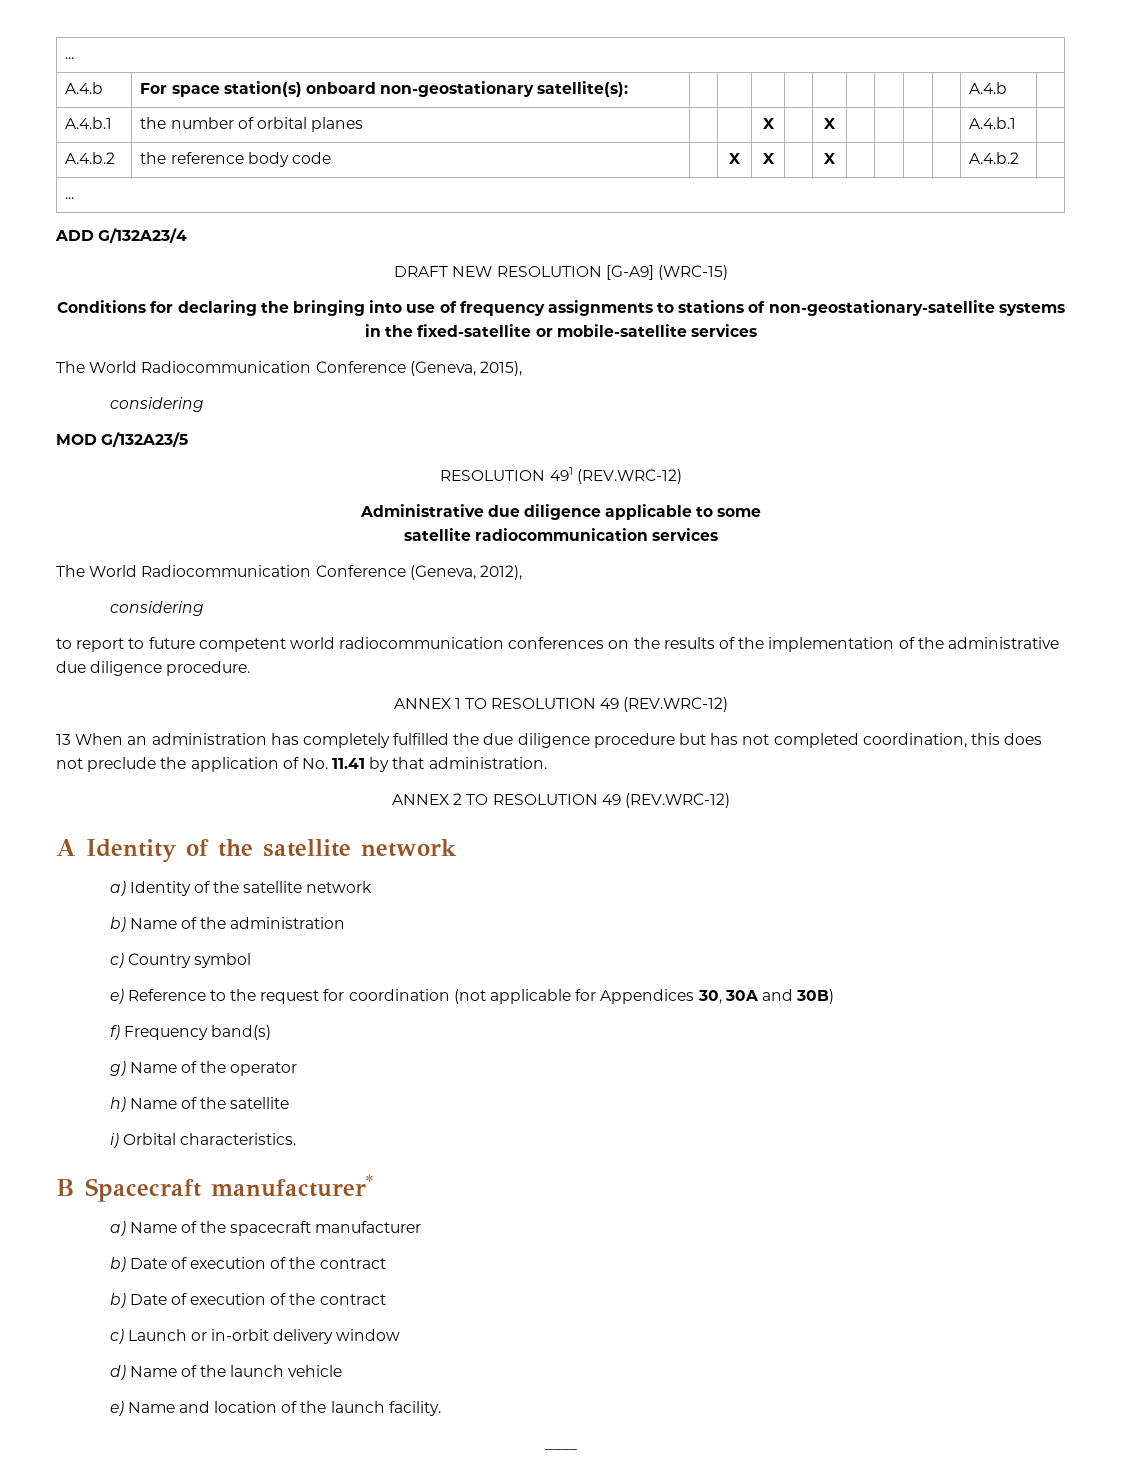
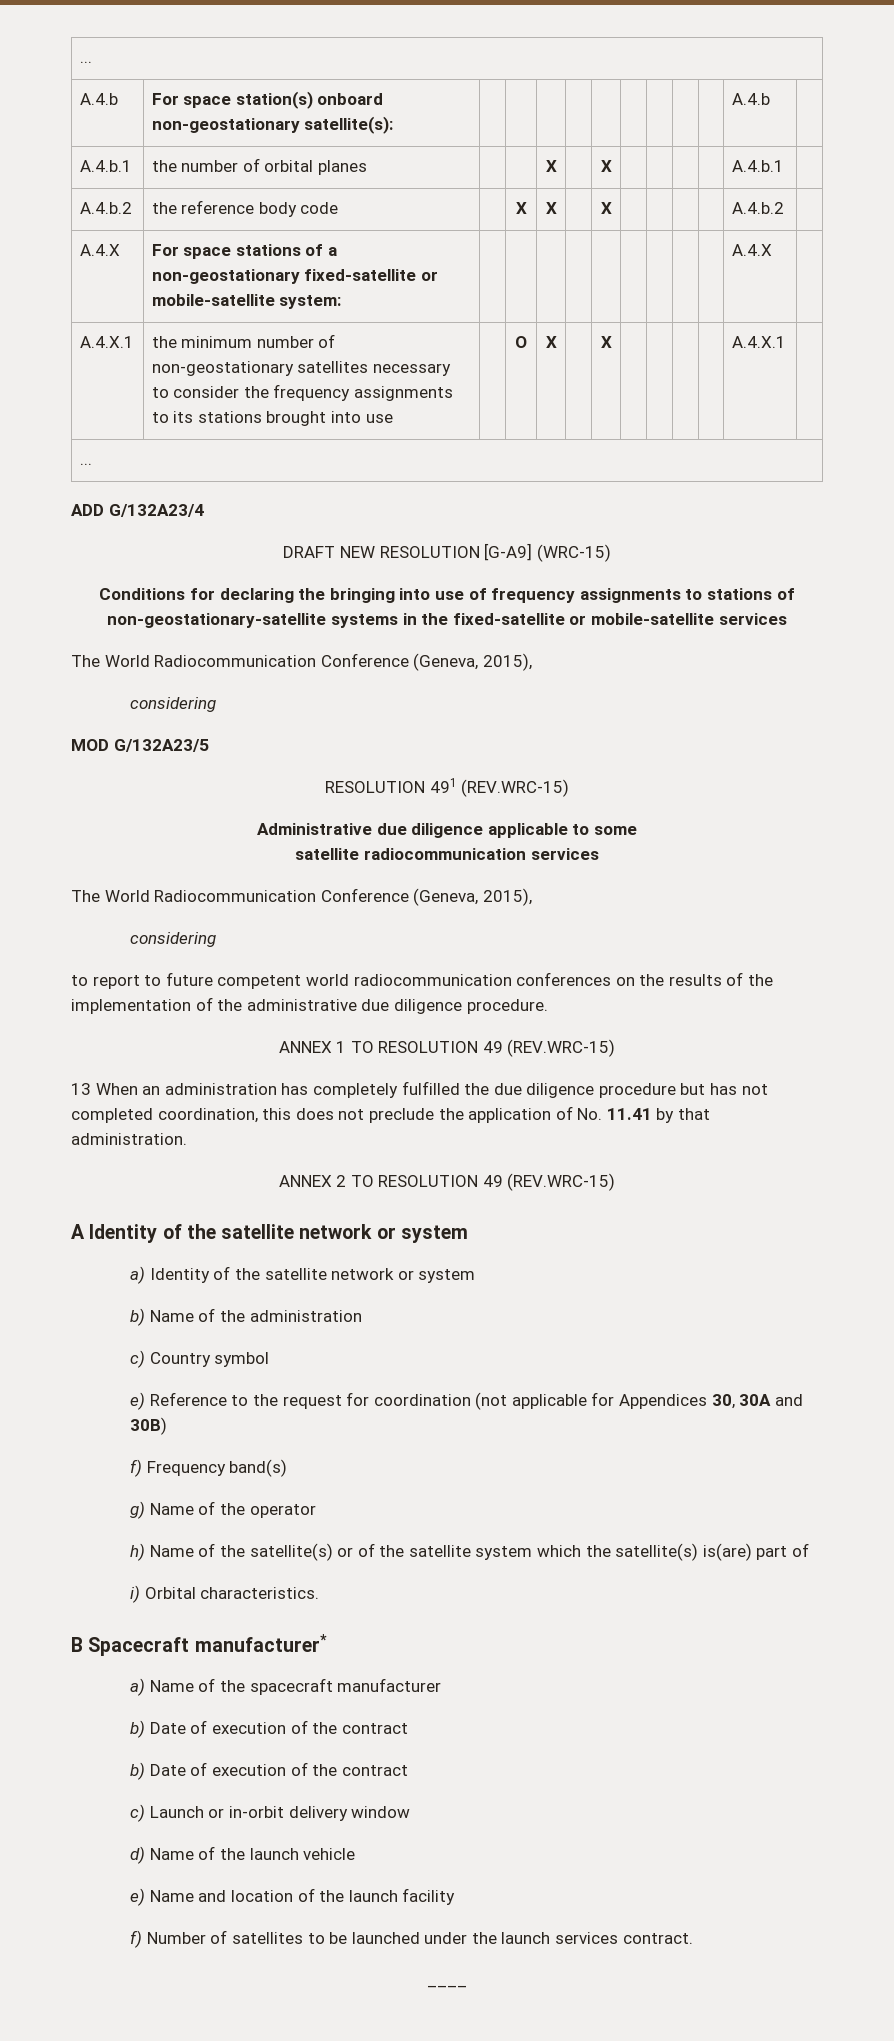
(1020, 158) none -> [79,244,120,256] [151,244,338,259] [151,269,438,284] [151,294,342,309] [731,244,772,256] [79,336,134,348] [151,334,336,348] [151,361,451,376] [151,384,454,401] [151,411,393,426] [515,336,527,348] [545,336,557,348] [600,336,612,348] [731,336,786,348] // A.4.X | For space stations of a non-geostationary fixed-satellite or mobile-satellite system: | | | | | | | | | | A.4.X | // A.4.X.1 | the minimum number of non-geostationary satellites necessary to consider the frequency assignments to its stations brought into use | | O | X | | X | | | | | A.4.X.1 |
[576,469,682,484] (REV.WRC-12) -> [461,779,570,797] (REV.WRC-15)
[479,565,522,580] 2012), -> [482,888,532,906] 2015),
[623,697,729,712] (REV.WRC-12) -> [507,1039,616,1057] (REV.WRC-15)
[624,793,730,808] (REV.WRC-12) -> [507,1173,616,1191] (REV.WRC-15)
(457, 848) none -> [376,1225,468,1243] or system
(373, 887) none -> [397,1269,476,1283] or system
[230,1097,290,1109] satellite -> [249,1543,810,1561] satellite(s) or of the satellite system which the satellite(s) is(are) part of
[388,1401,441,1416] facility. -> [402,1888,456,1905] [130,1930,693,1948] facility // f) Number of satellites to be launched under the launch services contract.

